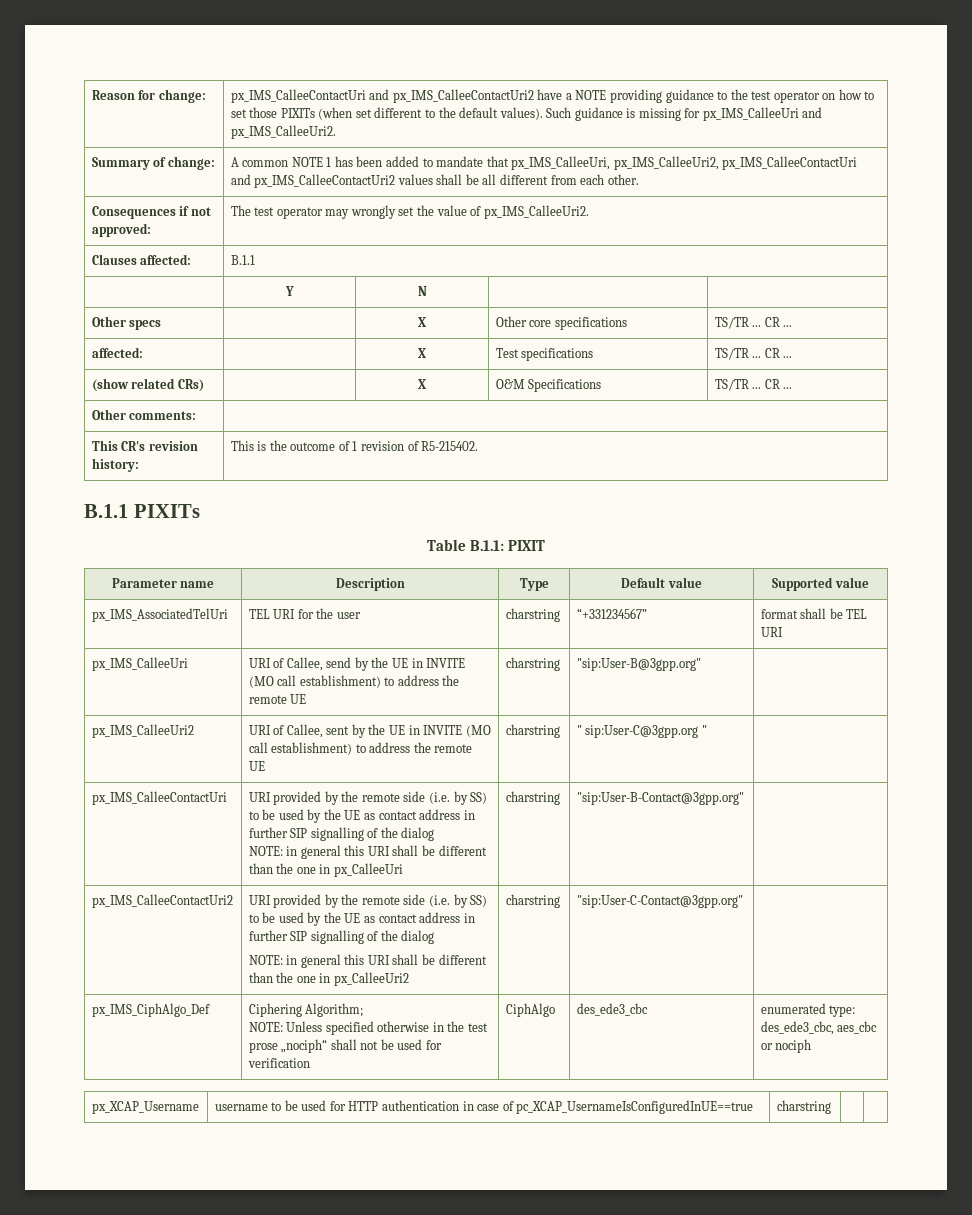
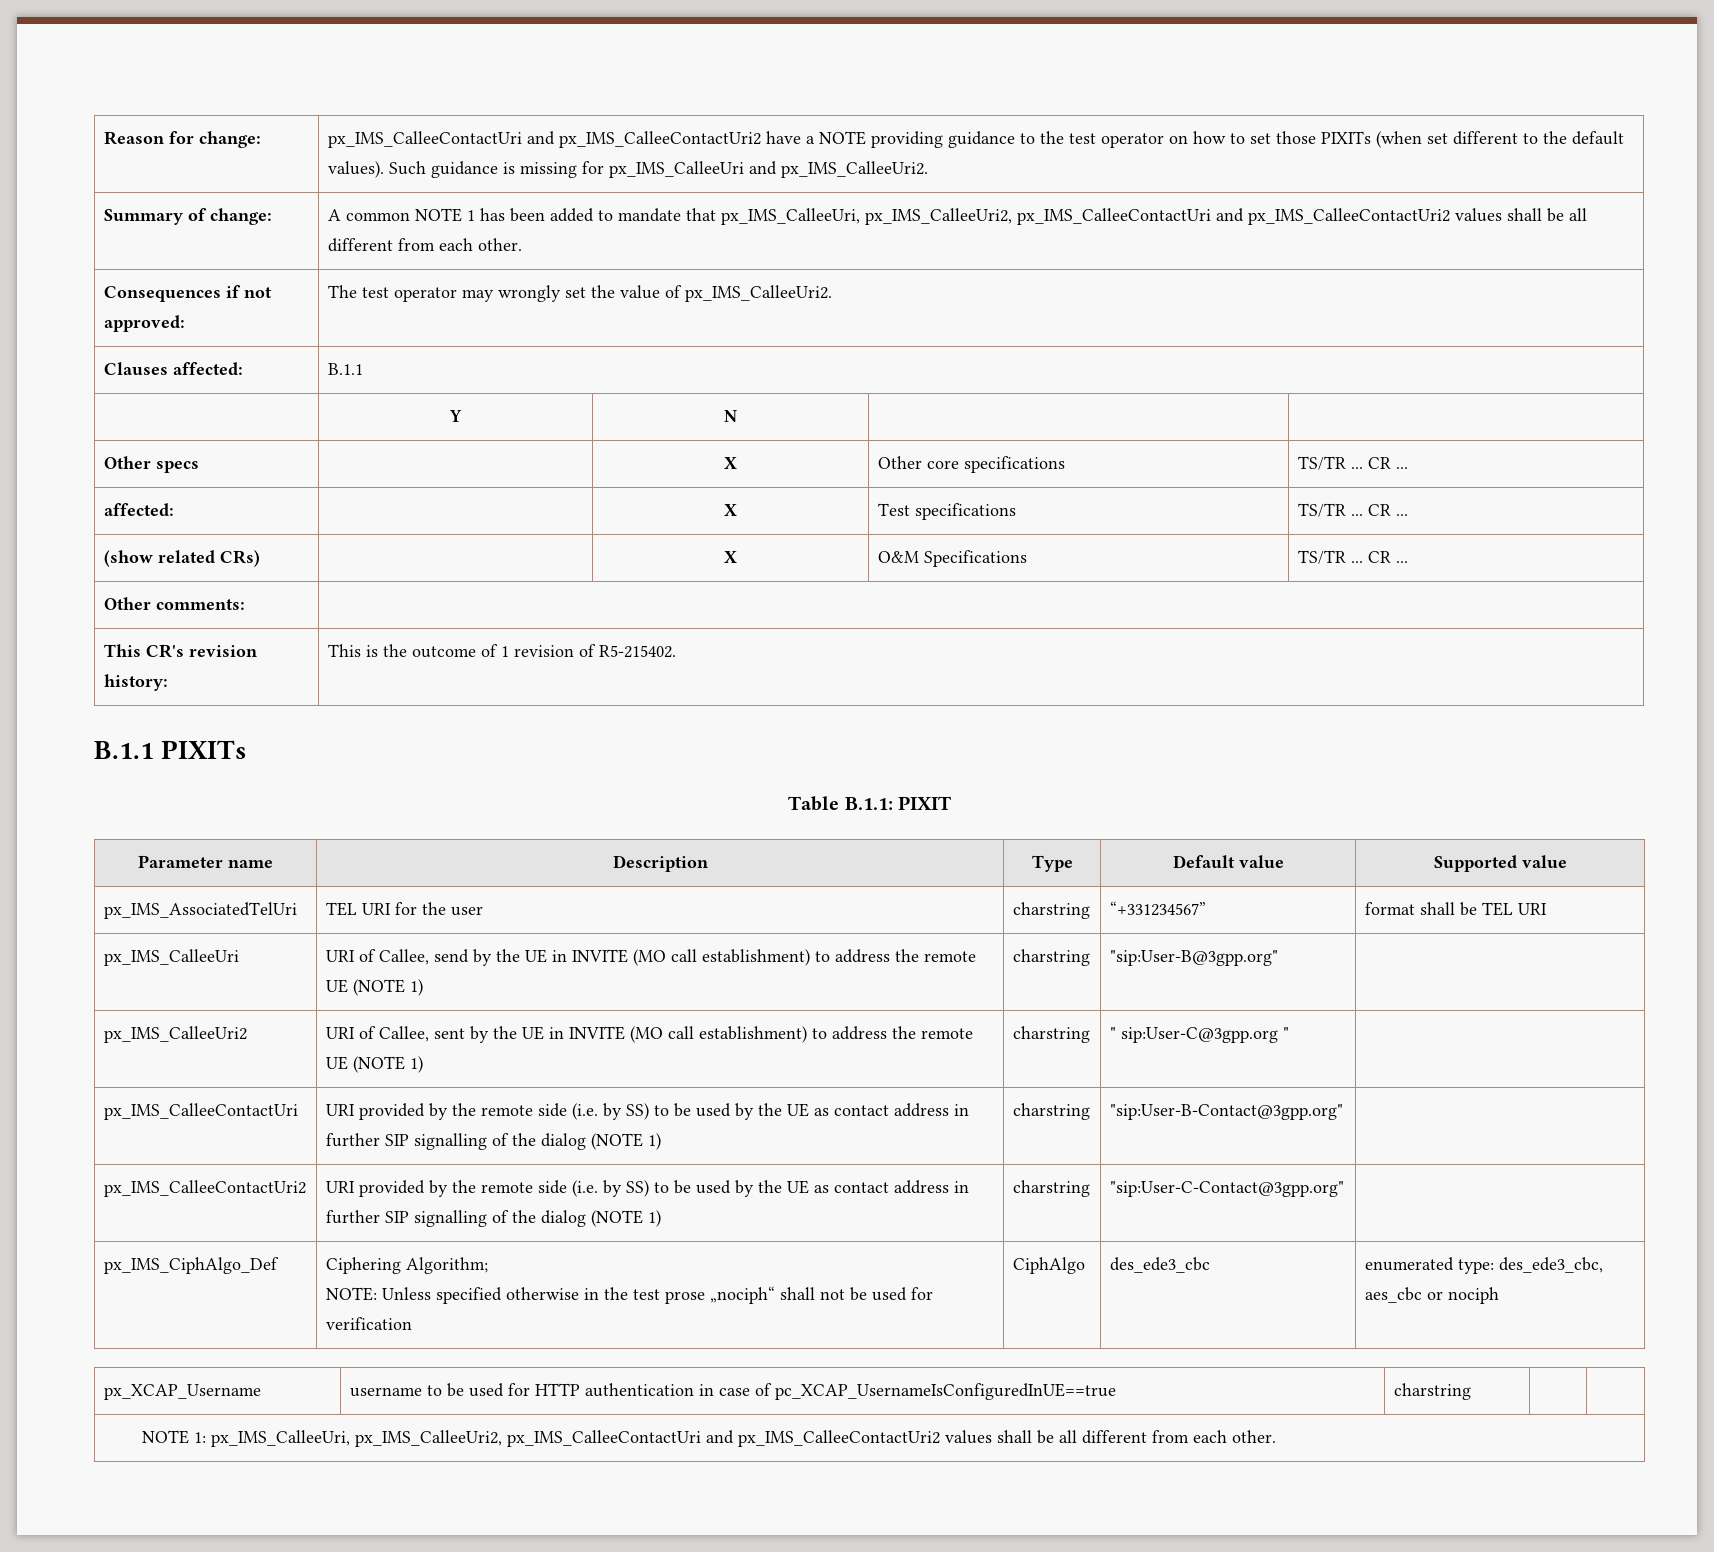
(307, 699) none -> [352,979,423,996] (NOTE 1)
(265, 766) none -> [352,1056,423,1073] (NOTE 1)
[248,845,487,859] [248,863,403,877] // NOTE: in general this URI shall be different than the one in px_CalleeUri -> [590,1133,661,1150] (NOTE 1)
[248,954,487,968] [248,972,409,986] // NOTE: in general this URI shall be different than the one in px_CalleeUri2 -> [590,1210,661,1227] (NOTE 1)
(831, 1107) none -> [141,1430,1276,1447] // NOTE 1: px_IMS_CalleeUri, px_IMS_CalleeUri2, px_IMS_CalleeContactUri and px_IMS_CalleeContactUri2 values shall be all different from each other.

